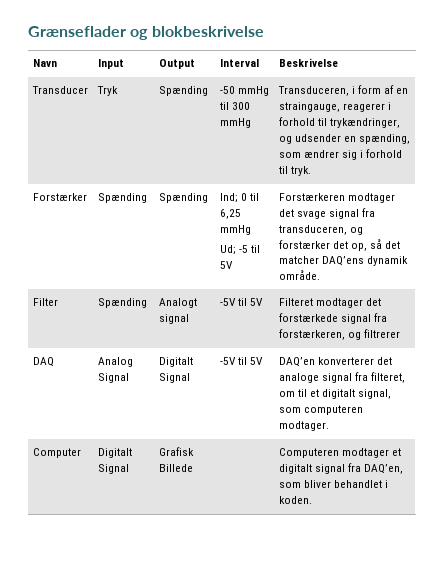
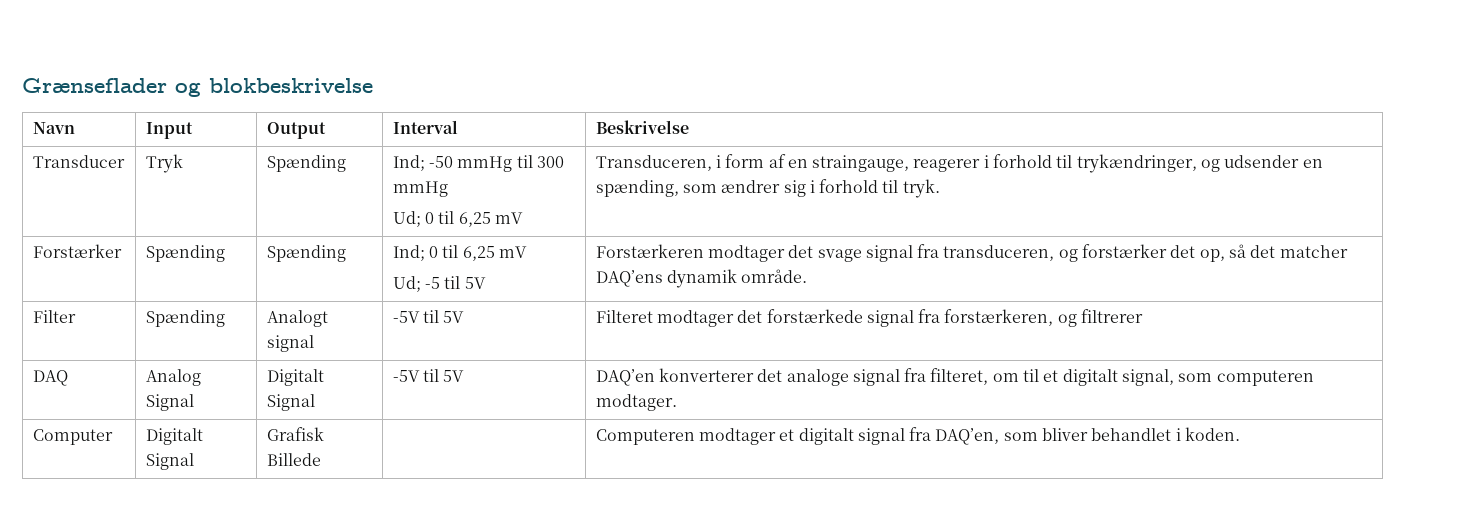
(208, 91) none -> [392,155,425,171] Ind;
(251, 123) none -> [392,211,523,227] // Ud; 0 til 6,25 mV
[219,225,251,235] mmHg -> [498,246,527,258] mV

